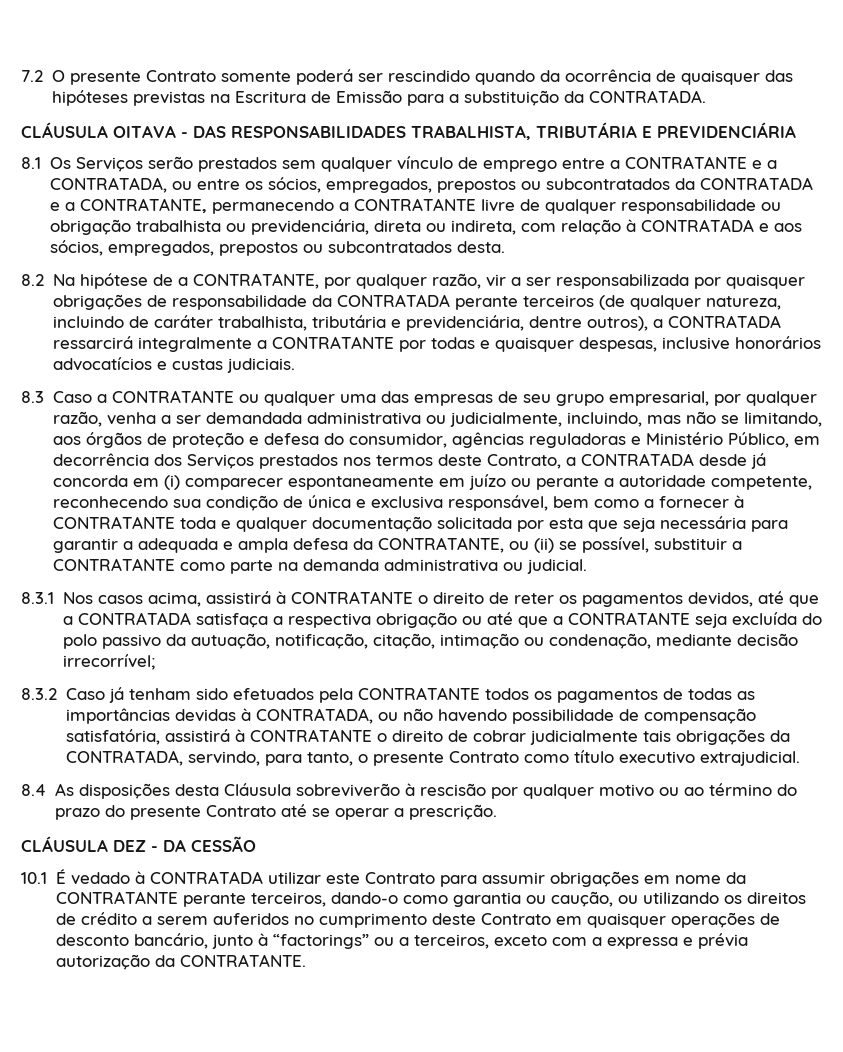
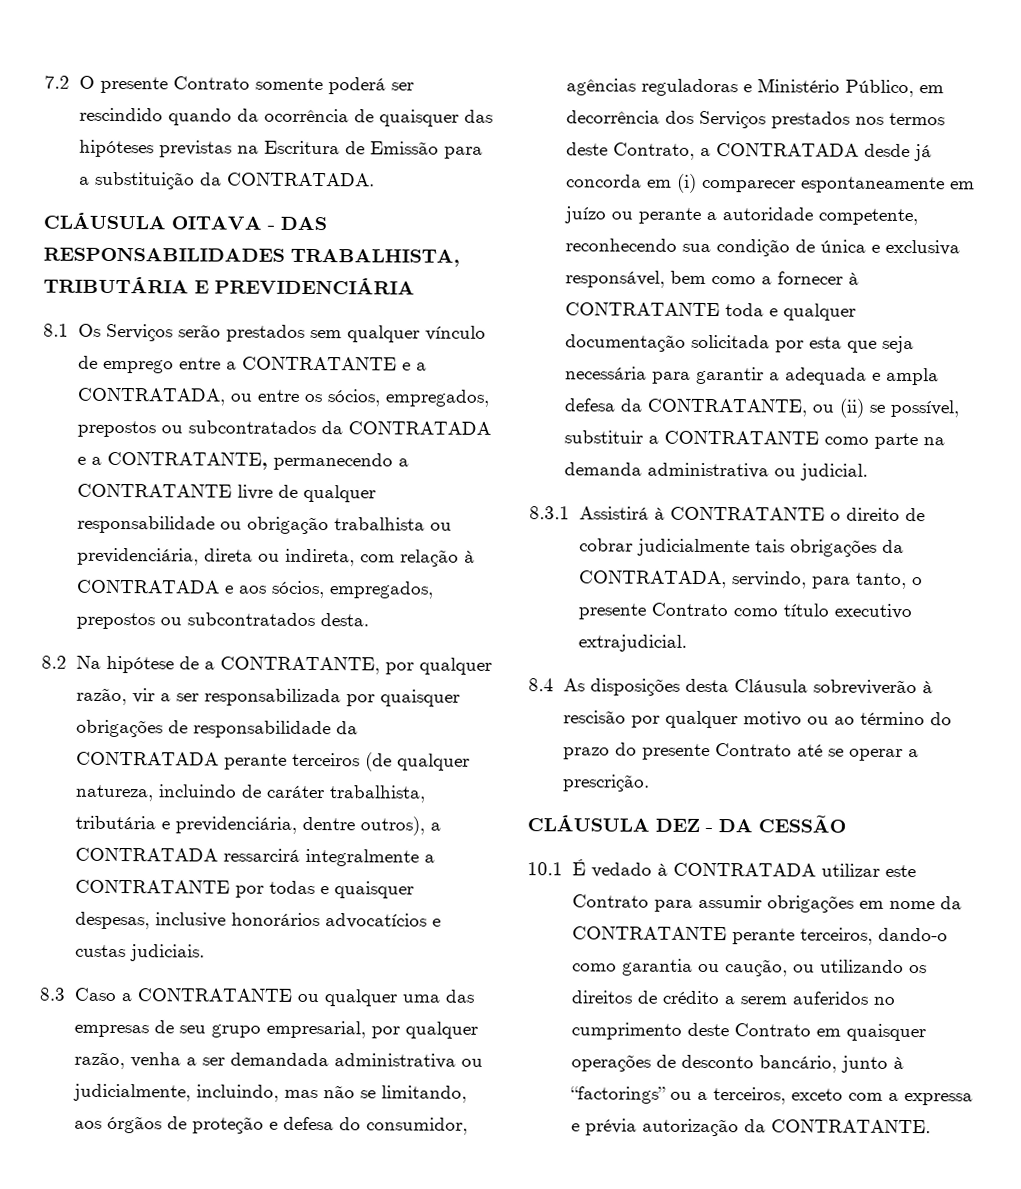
[62,591,819,607] [62,612,822,628] [62,633,798,649] [62,654,155,670] [21,687,755,703] [65,708,756,724] [65,729,230,745] Nos casos acima, assistirá à CONTRATANTE o direito de reter os pagamentos devidos, até que a CONTRATADA satisfaça a respectiva obrigação ou até que a CONTRATANTE seja excluída do polo passivo da autuação, notificação, citação, intimação ou condenação, mediante decisão irrecorrível; // 8.3.2 Caso já tenham sido efetuados pela CONTRATANTE todos os pagamentos de todas as importâncias devidas à CONTRATADA, ou não havendo possibilidade de compensação satisfatória, assistirá -> [578,506,649,520] Assistirá

